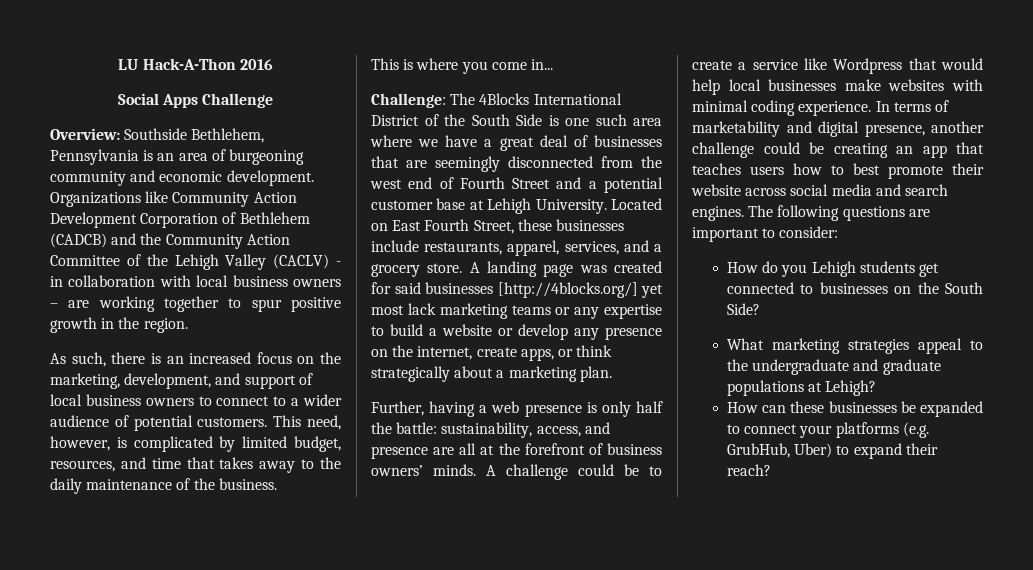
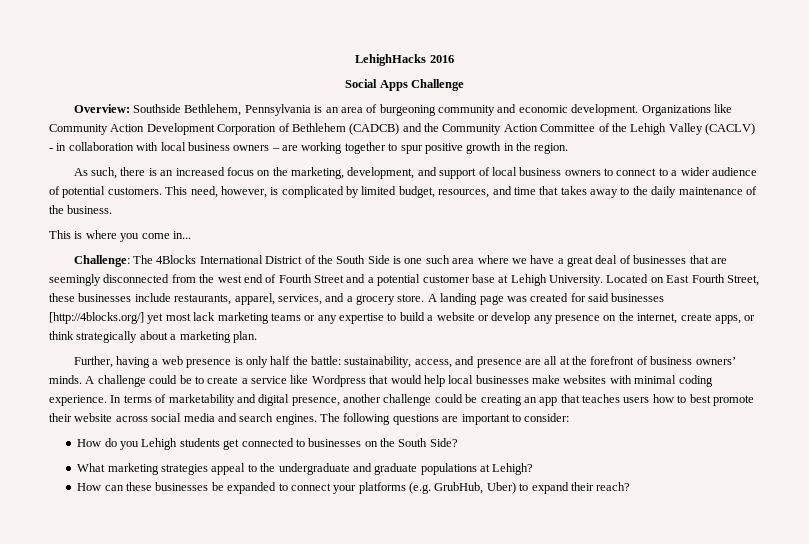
[118,58,236,70] LU Hack-A-Thon -> [355,54,427,66] LehighHacks

